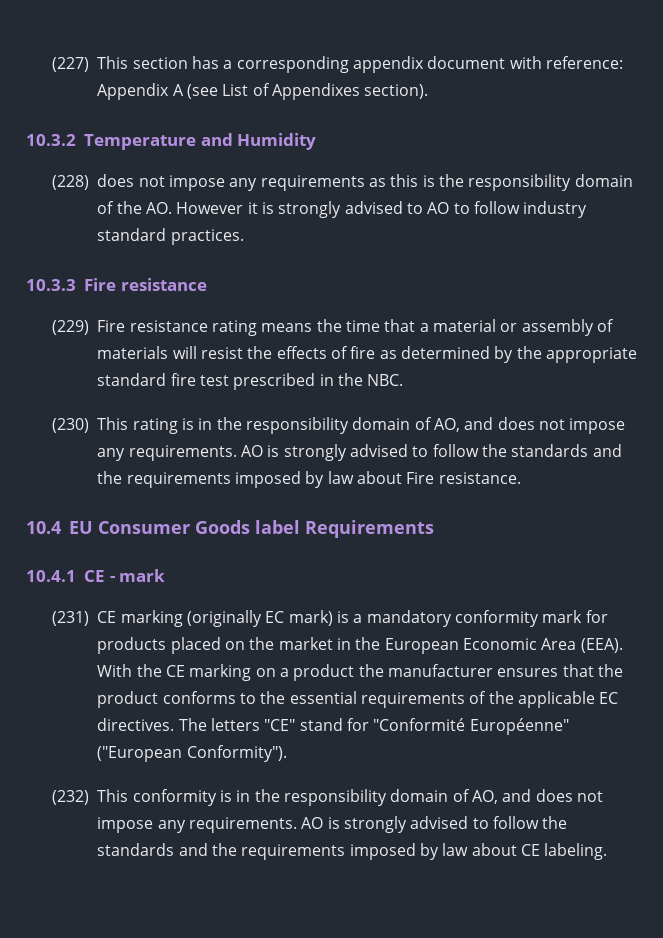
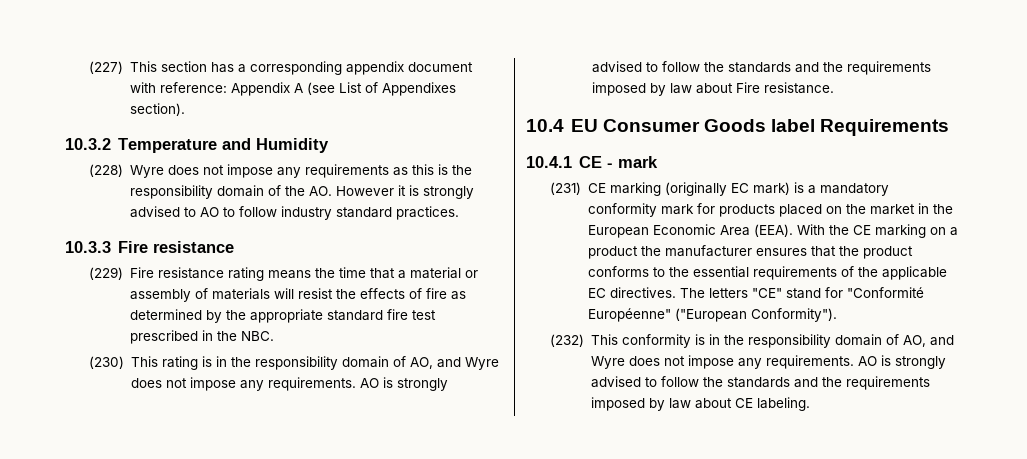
(90, 182) none -> [130,165,165,178] Wyre
(494, 423) none -> [465,357,500,370] Wyre
(532, 795) none -> [591,356,626,369] Wyre

